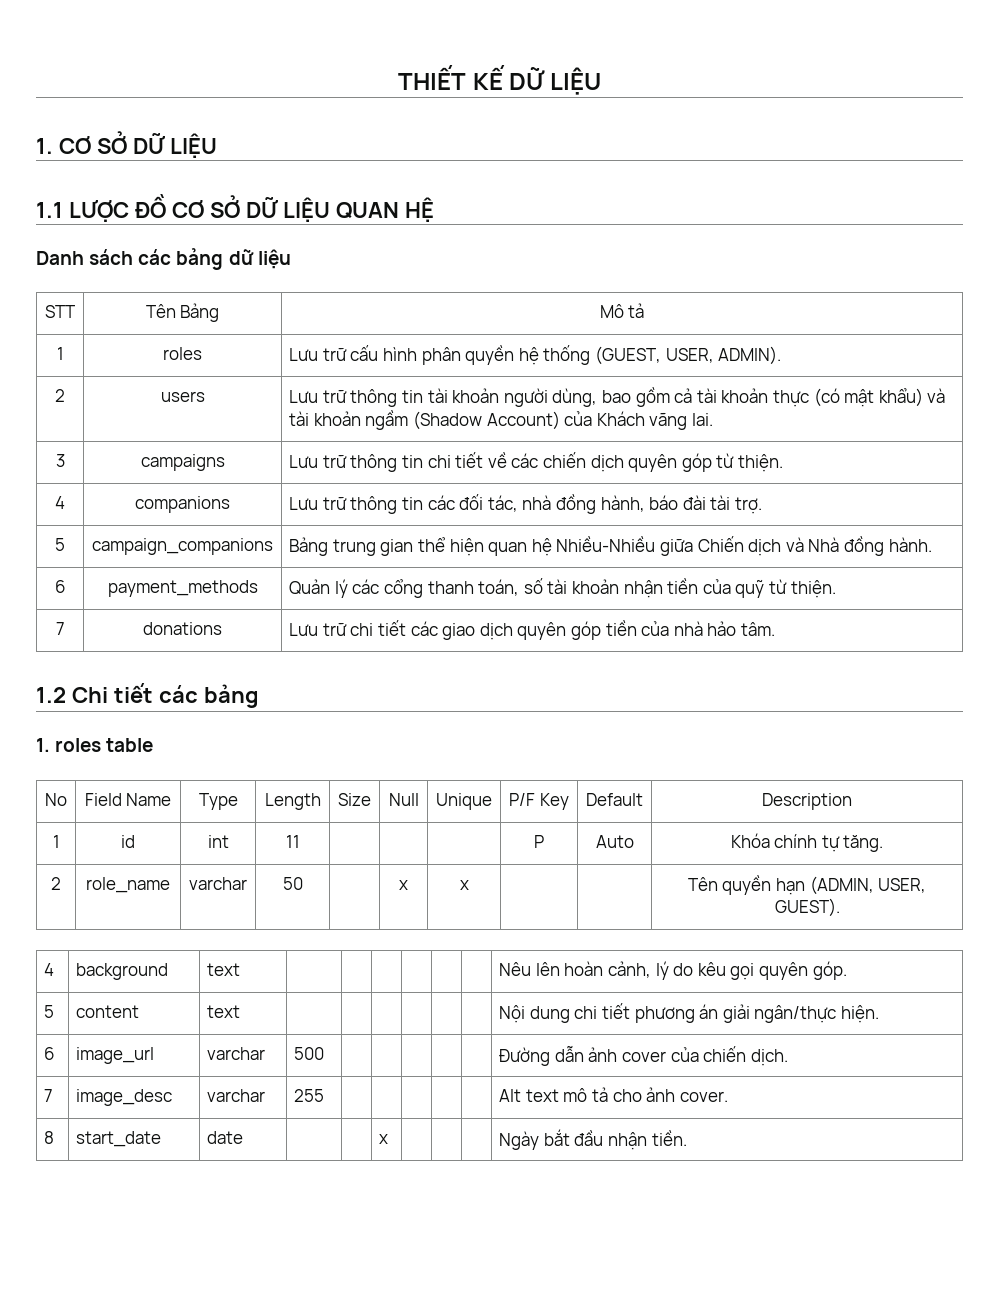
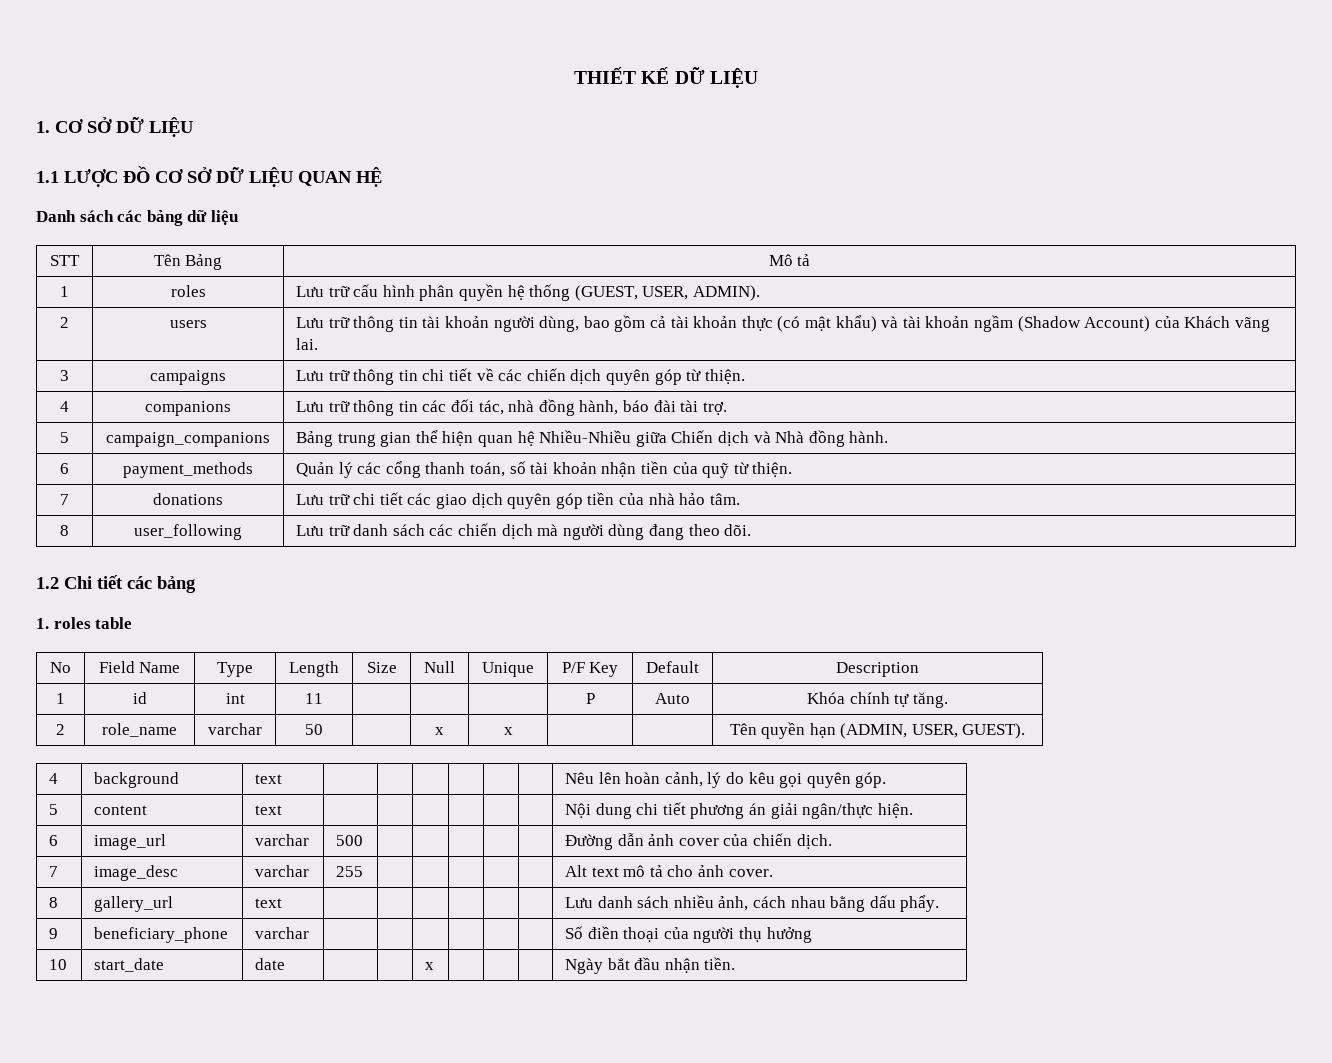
(775, 629) none -> [60,525,69,536] [134,524,242,540] [296,523,752,540] // 8 | user_following | Lưu trữ danh sách các chiến dịch mà người dùng đang theo dõi.
(55, 1137) none -> [94,896,174,912] [255,898,283,908] [565,895,940,912] [49,928,59,939] [94,927,229,943] [255,927,310,939] [565,926,812,943] [49,959,68,970] | gallery_url | text | | | | | | | Lưu danh sách nhiều ảnh, cách nhau bằng dấu phẩy. // 9 | beneficiary_phone | varchar | | | | | | | Số điền thoại của người thụ hưởng // 10

